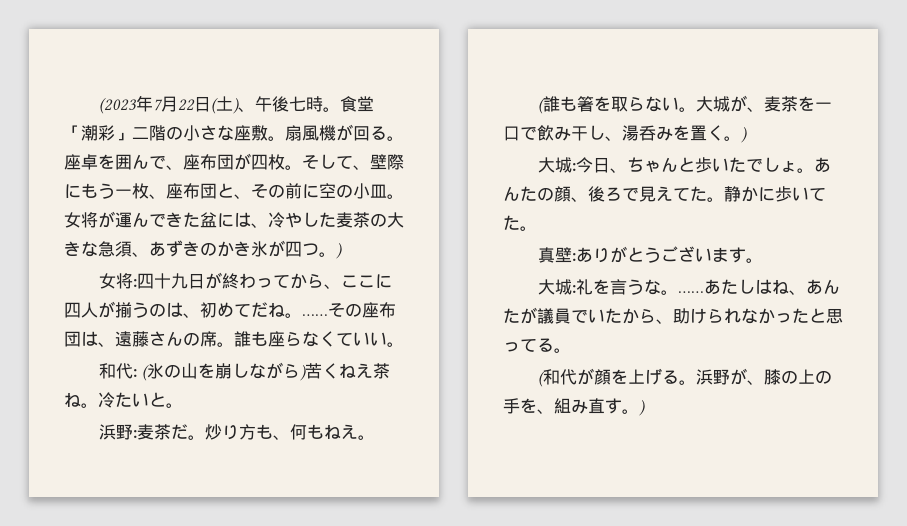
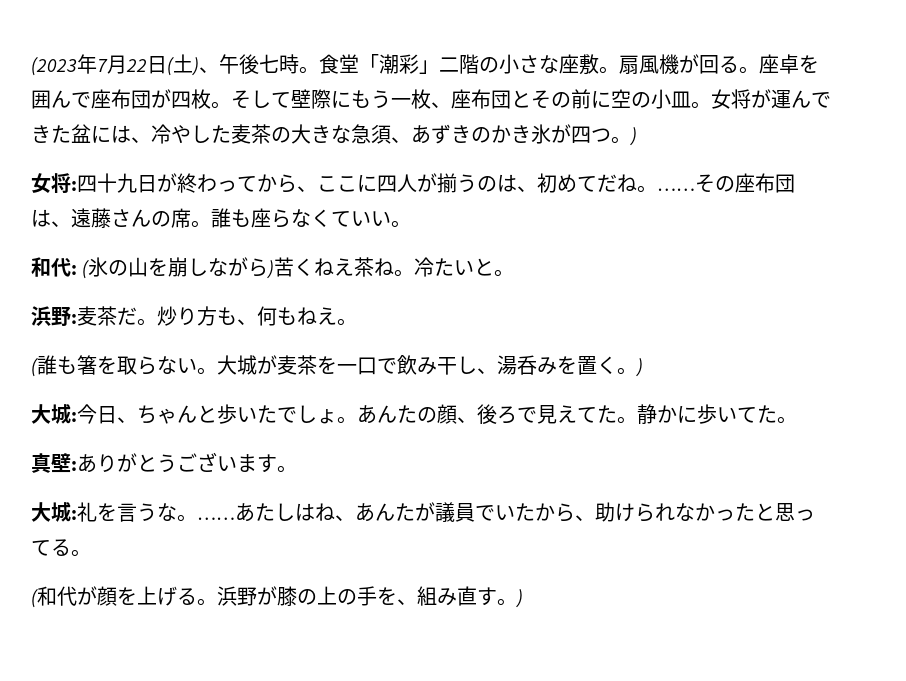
[166,165,183,170] 、 -> (91, 100) none
[353,165,370,170] 、 -> (291, 100) none
[234,194,251,199] 、 -> (531, 99) none
[746,107,764,112] 、 -> (277, 364) none
[746,380,764,385] 、 -> (277, 595) none

